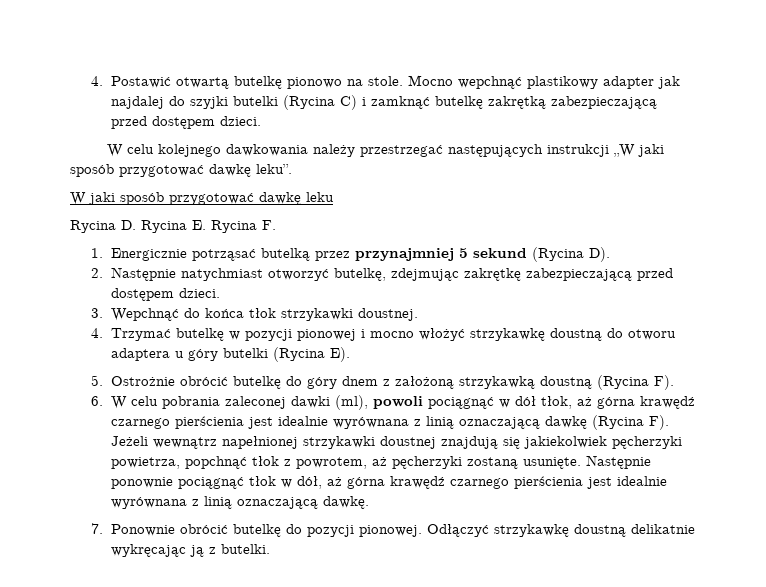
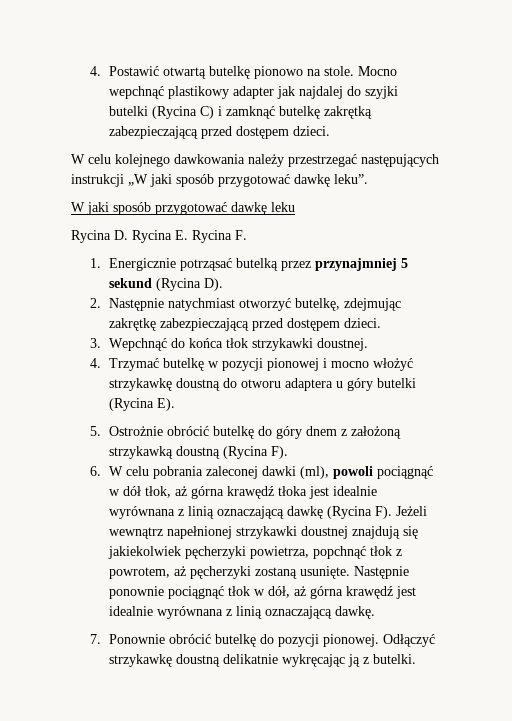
[111,416,245,429] czarnego pierścienia -> [278,486,308,496] tłoka
[450,476,584,489] czarnego pierścienia -> (394, 592) none

